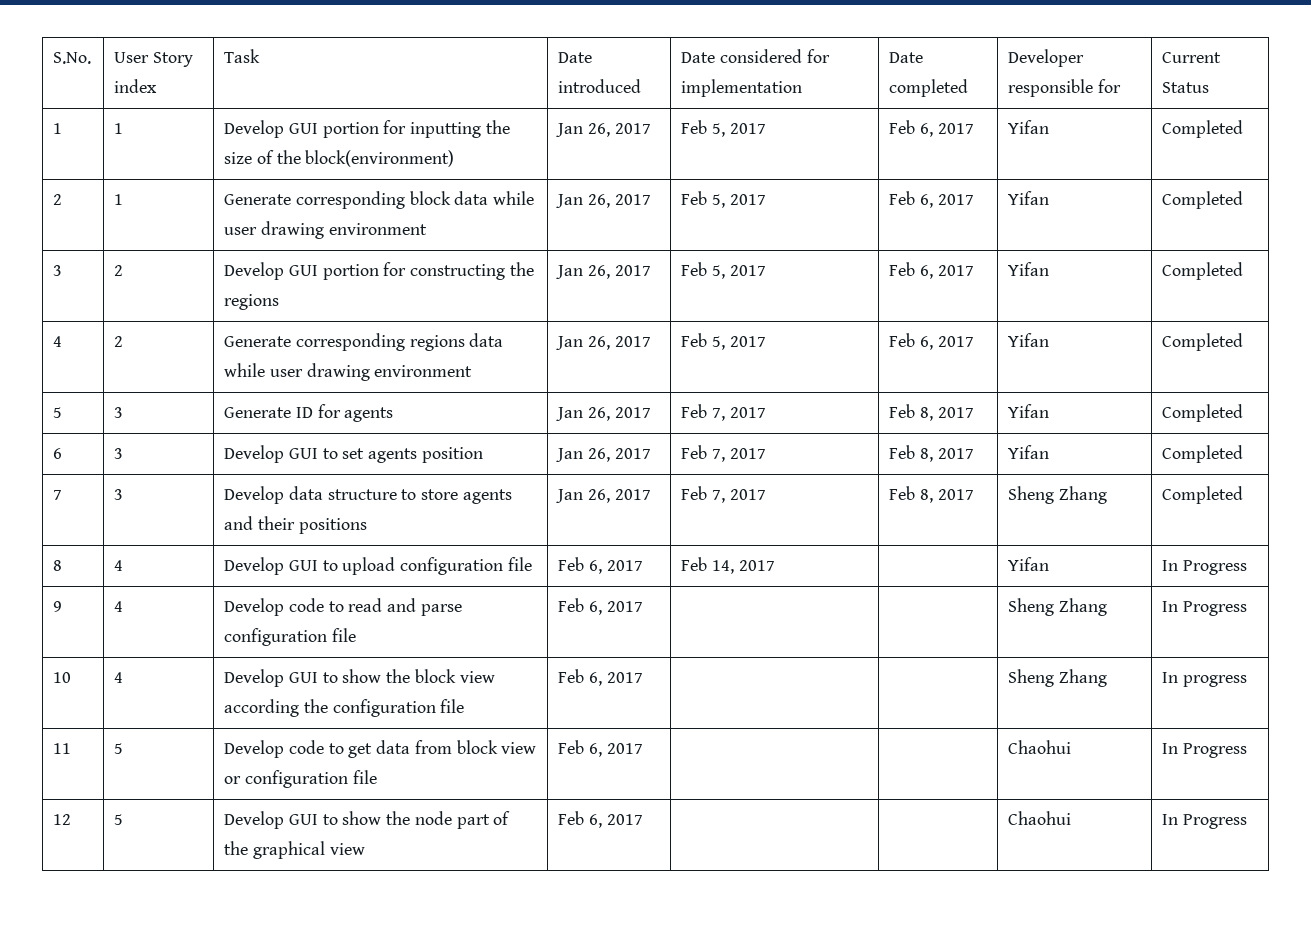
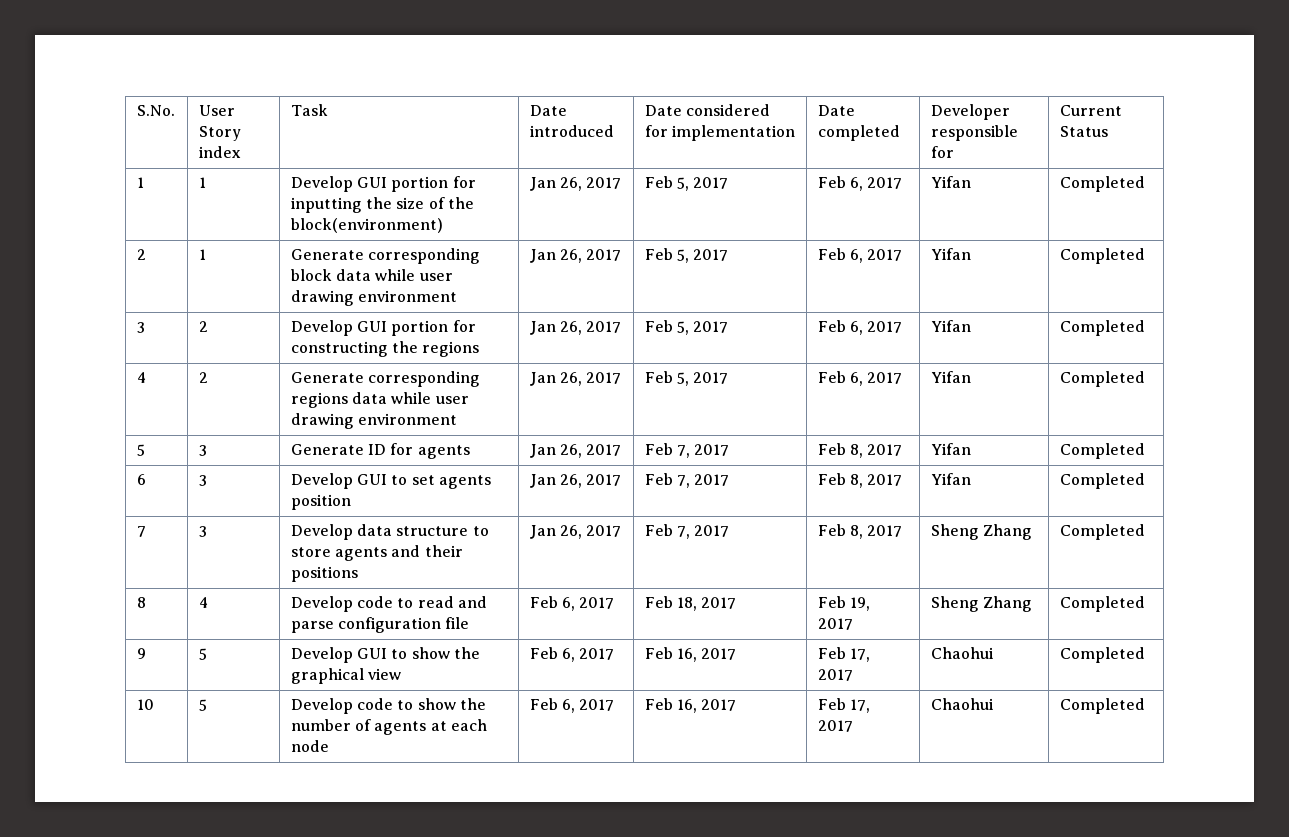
[224,557,532,575] [558,557,643,574] [681,557,775,574] [1008,557,1050,571] [1162,560,1247,575] [53,601,63,612] [114,601,124,612] | Develop GUI to upload configuration file | Feb 6, 2017 | Feb 14, 2017 | | Yifan | In Progress // 9 | 4 -> (208, 602) none
[1008,598,1107,616] [1162,601,1247,616] [53,672,72,683] [114,672,124,683] [224,669,495,687] [224,699,465,717] [558,669,643,686] [1008,669,1107,687] [1162,672,1247,687] [53,743,72,754] [114,743,124,754] [224,740,537,758] [224,770,377,788] [558,740,643,757] [1008,740,1072,754] [1162,743,1247,758] [53,814,72,825] | | Sheng Zhang | In Progress // 10 | 4 | Develop GUI to show the block view according the configuration file | Feb 6, 2017 | | | Sheng Zhang | In progress // 11 | 5 | Develop code to get data from block view or configuration file | Feb 6, 2017 | | | Chaohui | In Progress // 12 -> [644,596,737,611] [817,596,871,611] [817,618,853,630] [930,596,1033,612] [1059,596,1145,612] [136,648,146,659] Feb 18, 2017 | Feb 19, 2017 | Sheng Zhang | Completed // 9
[414,811,511,829] [224,841,249,855] node part of the -> (480, 653) none
[1008,811,1072,825] [1162,814,1247,829] | | Chaohui | In Progress -> [644,647,737,662] [817,647,871,662] [817,669,853,681] [930,647,994,659] [1059,647,1145,663] [136,699,154,710] [198,699,207,711] [290,698,486,714] [290,719,487,735] [290,740,329,752] [529,698,615,713] [644,698,737,713] [817,698,871,713] [817,720,853,732] [930,698,994,710] [1059,698,1145,714] Feb 16, 2017 | Feb 17, 2017 | Chaohui | Completed // 10 | 5 | Develop code to show the number of agents at each node | Feb 6, 2017 | Feb 16, 2017 | Feb 17, 2017 | Chaohui | Completed

